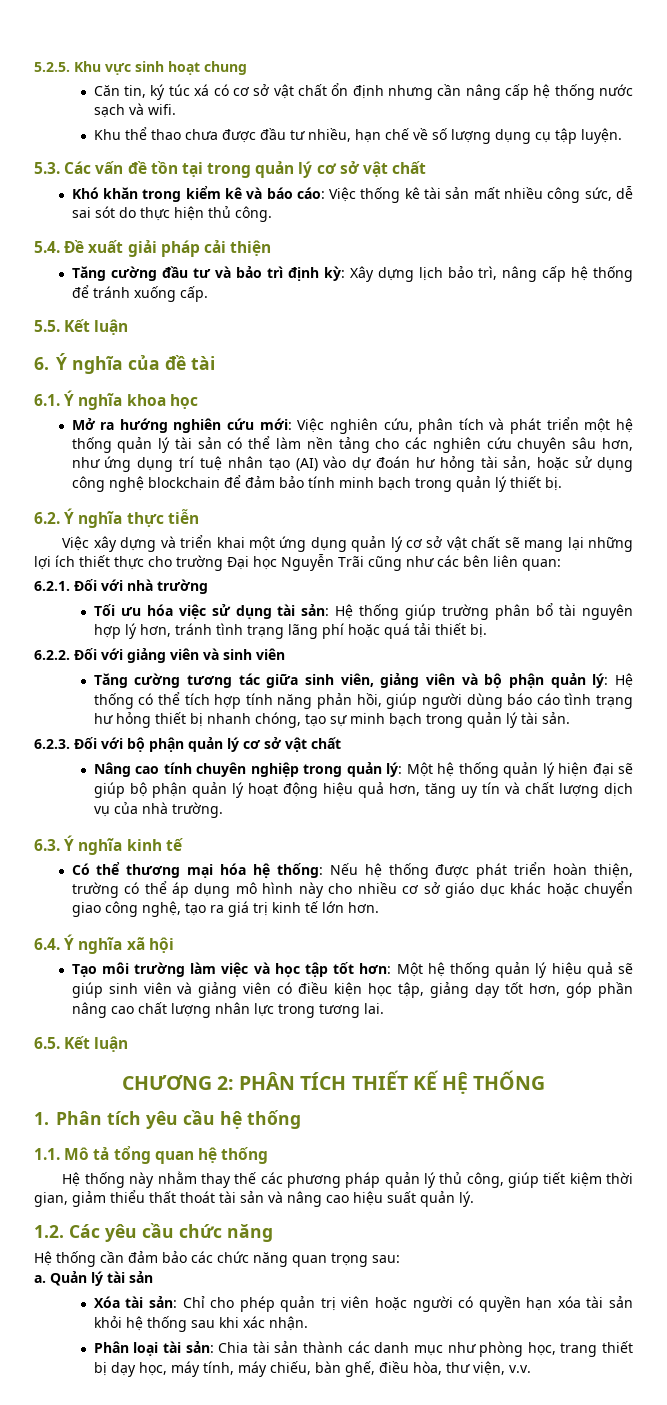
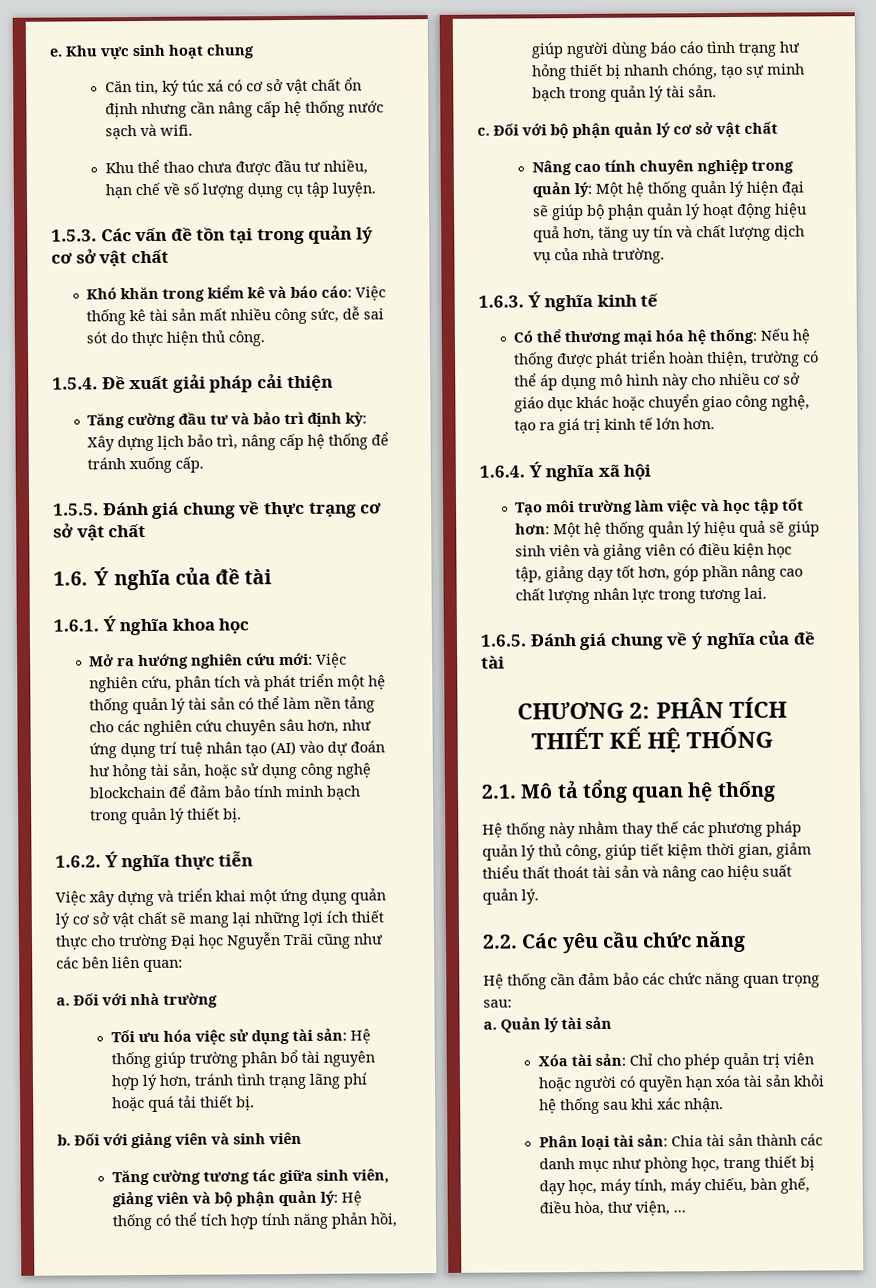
[34,62,70,72] 5.2.5. -> [49,48,62,57] e.
[34,162,60,174] 5.3. -> [51,229,97,242] 1.5.3.
[34,241,60,253] 5.4. -> [52,377,98,390] 1.5.4.
[34,319,129,335] [34,357,49,370] 5.5. Kết luận // 6. -> [53,501,383,519] [53,523,147,541] [53,571,88,586] 1.5.5. Đánh giá chung về thực trạng cơ sở vật chất // 1.6.
[34,394,60,406] 6.1. -> [53,619,99,632] 1.6.1.
[34,512,60,524] 6.2. -> [55,855,101,868] 1.6.2.
[34,581,70,591] 6.2.1. -> [56,997,70,1006] a.
[34,650,70,660] 6.2.2. -> [57,1134,71,1146] b.
[34,739,70,749] 6.2.3. -> [477,127,490,136] c.
[34,839,60,851] 6.3. -> [478,295,524,308] 1.6.3.
[34,938,60,950] 6.4. -> [479,465,525,478] 1.6.4.
[34,1036,129,1052] 6.5. Kết luận -> [480,630,816,651] [481,655,505,669] 1.6.5. Đánh giá chung về ý nghĩa của đề tài
[34,1110,302,1129] [34,1148,60,1160] 1. Phân tích yêu cầu hệ thống // 1.1. -> [481,784,517,799] 2.1.
[34,1225,64,1238] 1.2. -> [482,934,518,949] 2.2.
[508,1365,531,1373] v.v. -> [672,1210,686,1213] ...

